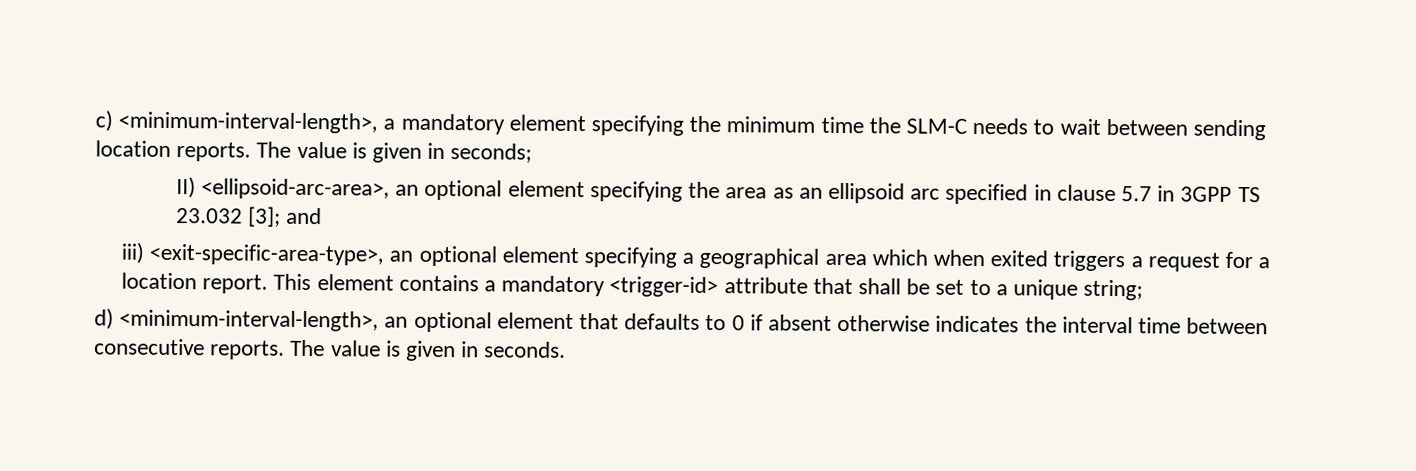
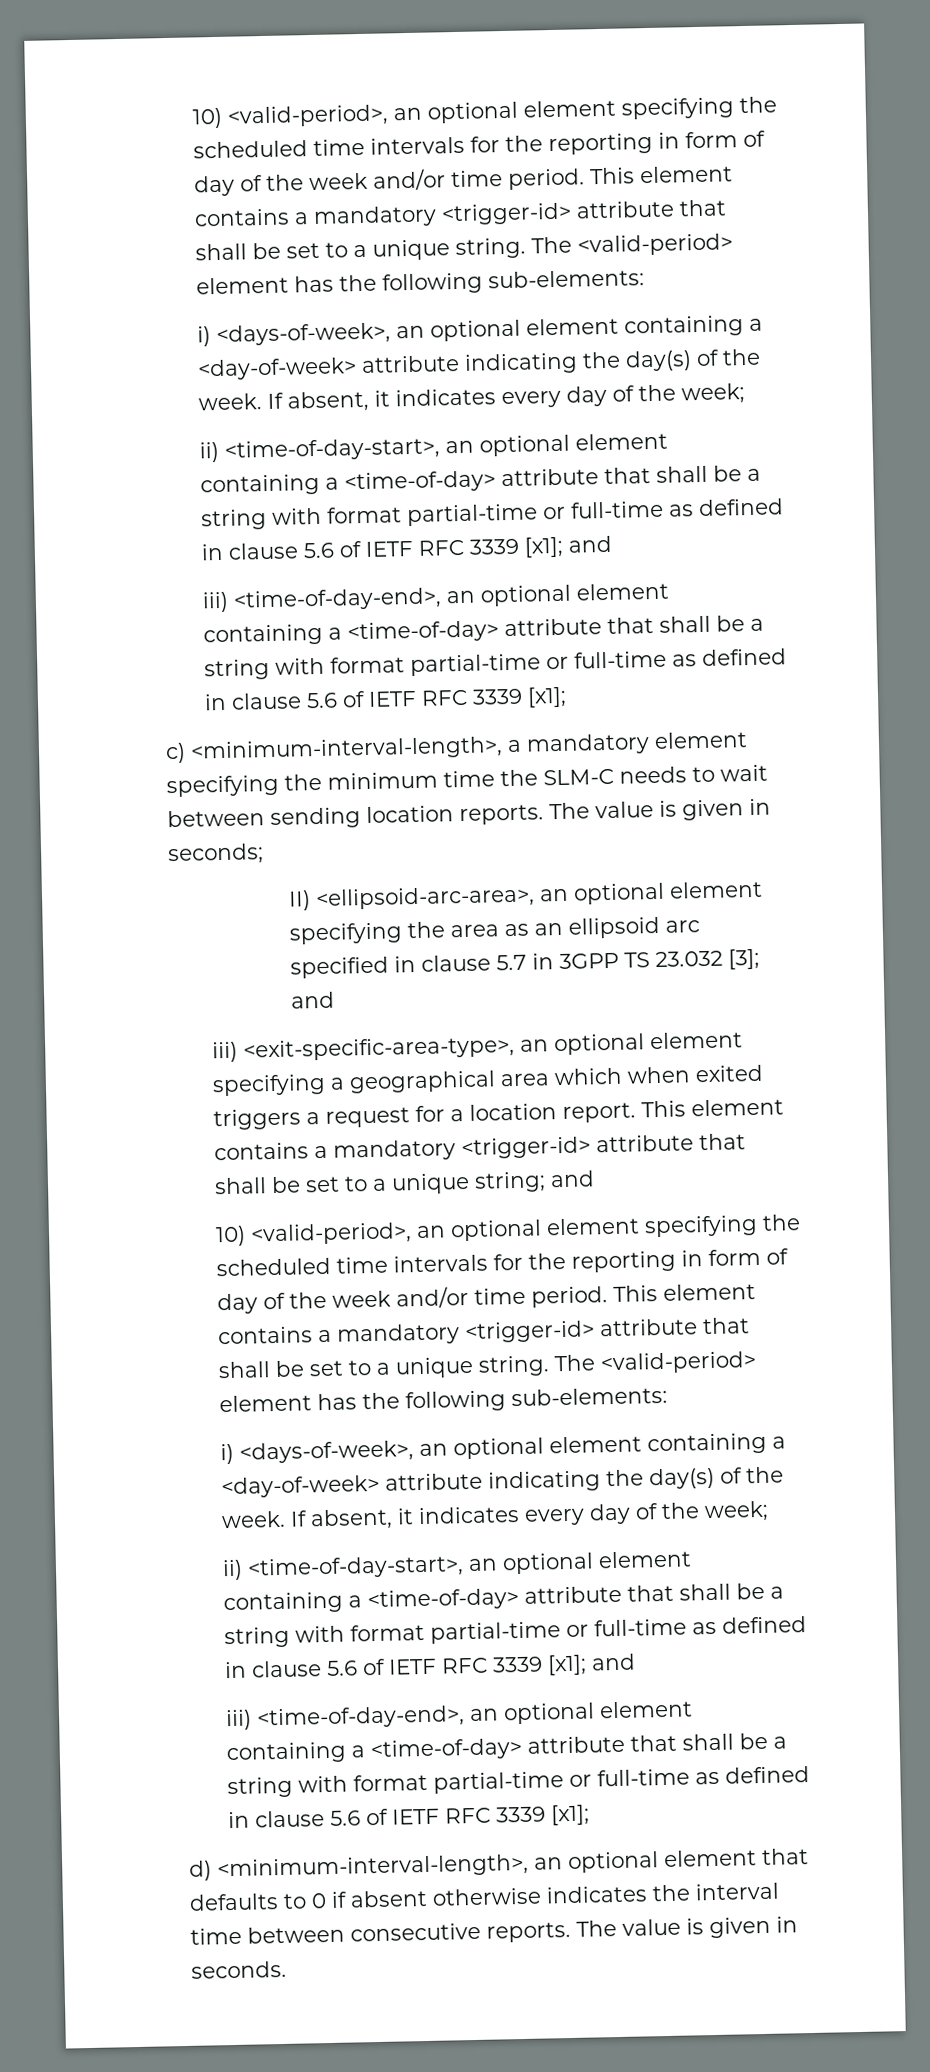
(94, 121) none -> [191,96,777,129] [192,130,766,159] [193,165,733,197] [193,199,727,228] [194,233,733,261] [195,269,645,295] [196,315,763,347] [196,348,761,381] [197,383,745,413] [198,432,668,463] [199,465,761,497] [200,498,784,531] [200,535,612,561] [201,582,669,613] [202,615,764,647] [203,648,787,681] [203,686,567,711] 10) <valid-period>, an optional element specifying the scheduled time intervals for the reporting in form of day of the week and/or time period. This element contains a mandatory <trigger-id> attribute that shall be set to a unique string. The <valid-period> element has the following sub-elements: // i) <days-of-week>, an optional element containing a <day-of-week> attribute indicating the day(s) of the week. If absent, it indicates every day of the week; // ii) <time-of-day-start>, an optional element containing a <time-of-day> attribute that shall be a string with format partial-time or full-time as defined in clause 5.6 of IETF RFC 3339 [x1]; and // iii) <time-of-day-end>, an optional element containing a <time-of-day> attribute that shall be a string with format partial-time or full-time as defined in clause 5.6 of IETF RFC 3339 [x1]; //
(1144, 290) none -> [549,1170,595,1188] [214,1214,801,1247] [215,1248,789,1277] [216,1283,756,1315] [217,1317,750,1346] [217,1351,757,1379] [218,1386,668,1413] [219,1432,786,1465] [220,1466,784,1499] [220,1500,769,1531] [221,1550,692,1581] [222,1582,784,1615] [223,1616,807,1649] [223,1653,636,1679] [224,1700,693,1731] [225,1732,787,1765] [226,1766,810,1799] [227,1804,590,1829] and // 10) <valid-period>, an optional element specifying the scheduled time intervals for the reporting in form of day of the week and/or time period. This element contains a mandatory <trigger-id> attribute that shall be set to a unique string. The <valid-period> element has the following sub-elements: // i) <days-of-week>, an optional element containing a <day-of-week> attribute indicating the day(s) of the week. If absent, it indicates every day of the week; // ii) <time-of-day-start>, an optional element containing a <time-of-day> attribute that shall be a string with format partial-time or full-time as defined in clause 5.6 of IETF RFC 3339 [x1]; and // iii) <time-of-day-end>, an optional element containing a <time-of-day> attribute that shall be a string with format partial-time or full-time as defined in clause 5.6 of IETF RFC 3339 [x1];

